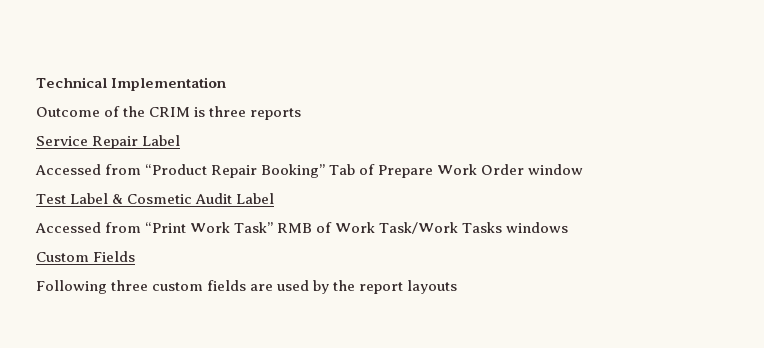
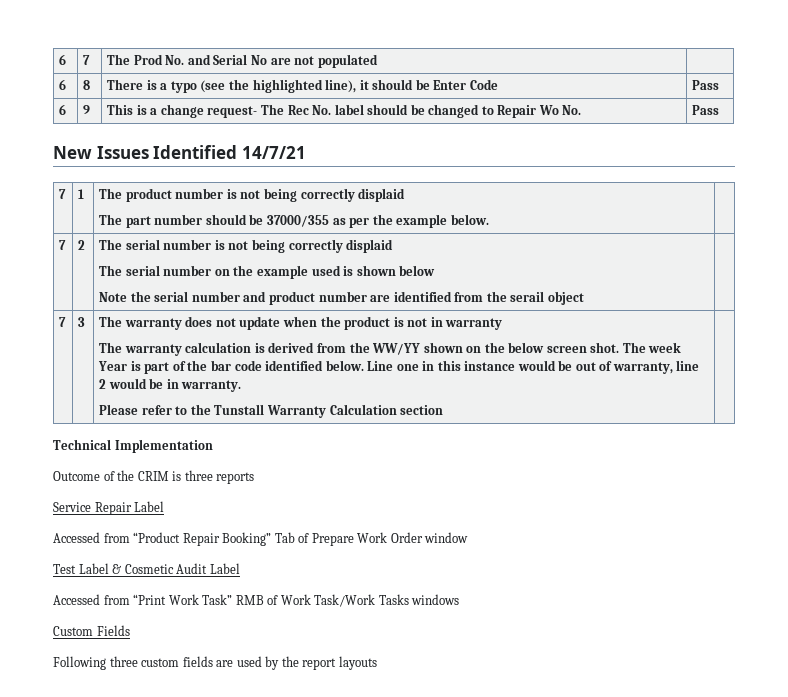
(36, 82) none -> [59,54,67,65] [83,55,91,65] [107,54,378,68] [59,79,67,90] [83,80,91,90] [107,79,498,93] [692,80,720,90] [59,104,67,115] [83,105,91,115] [107,104,582,118] [692,105,720,115] [53,145,306,159] [59,189,67,199] [78,189,85,199] [99,188,406,202] [99,214,489,228] [59,240,67,250] [78,240,86,250] [99,239,394,253] [99,265,436,279] [99,291,584,305] [59,317,67,327] [78,317,86,327] [99,316,503,330] [99,342,682,356] [98,360,700,374] [99,378,242,392] [99,404,444,418] 6 | 7 | The Prod No. and Serial No are not populated | // 6 | 8 | There is a typo (see the highlighted line), it should be Enter Code | Pass // 6 | 9 | This is a change request- The Rec No. label should be changed to Repair Wo No. | Pass // New Issues Identified 14/7/21 // 7 | 1 | The product number is not being correctly displaid // The part number should be 37000/355 as per the example below. | // 7 | 2 | The serial number is not being correctly displaid // The serial number on the example used is shown below // Note the serial number and product number are identified from the serail object | // 7 | 3 | The warranty does not update when the product is not in warranty // The warranty calculation is derived from the WW/YY shown on the below screen shot. The week Year is part of the bar code identified below. Line one in this instance would be out of warranty, line 2 would be in warranty. // Please refer to the Tunstall Warranty Calculation section | //

